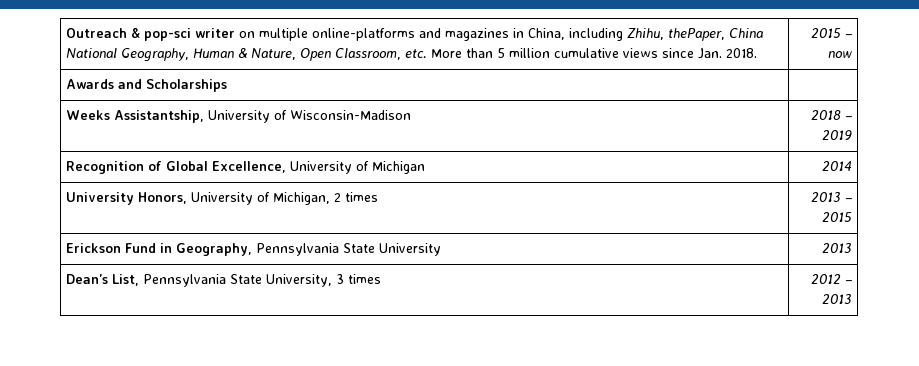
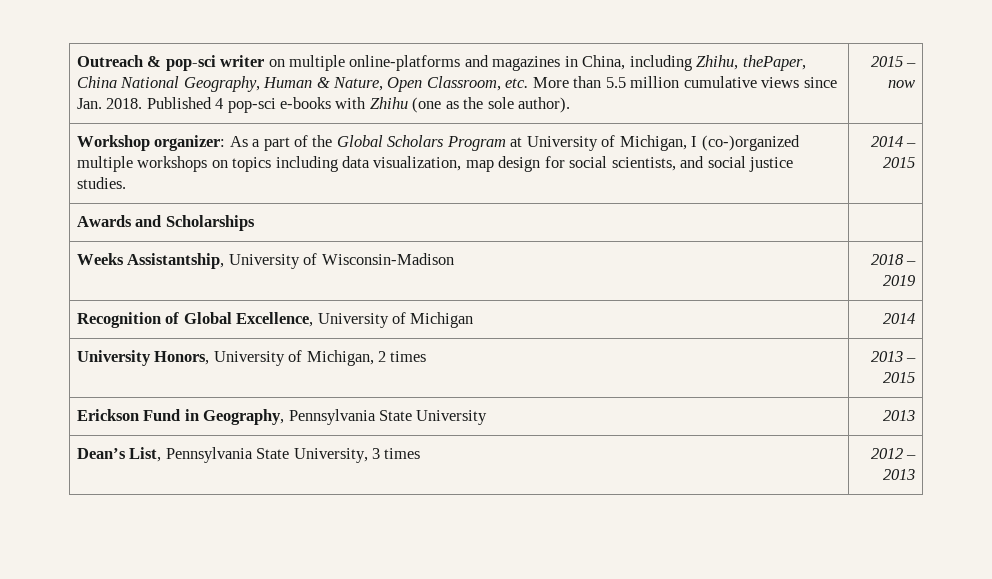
[496,48,505,58] 5 -> [605,77,626,88] 5.5
[811,28,853,38] [828,51,853,58] | 2015 – now -> [146,97,571,113] [870,56,917,67] [888,80,916,88] [76,135,800,151] [76,156,794,172] [76,177,126,189] [870,136,917,147] [883,157,916,168] Published 4 pop-sci e-books with Zhihu (one as the sole author). | 2015 – now // Workshop organizer: As a part of the Global Scholars Program at University of Michigan, I (co-)organized multiple workshops on topics including data visualization, map design for social scientists, and social justice studies. | 2014 – 2015

